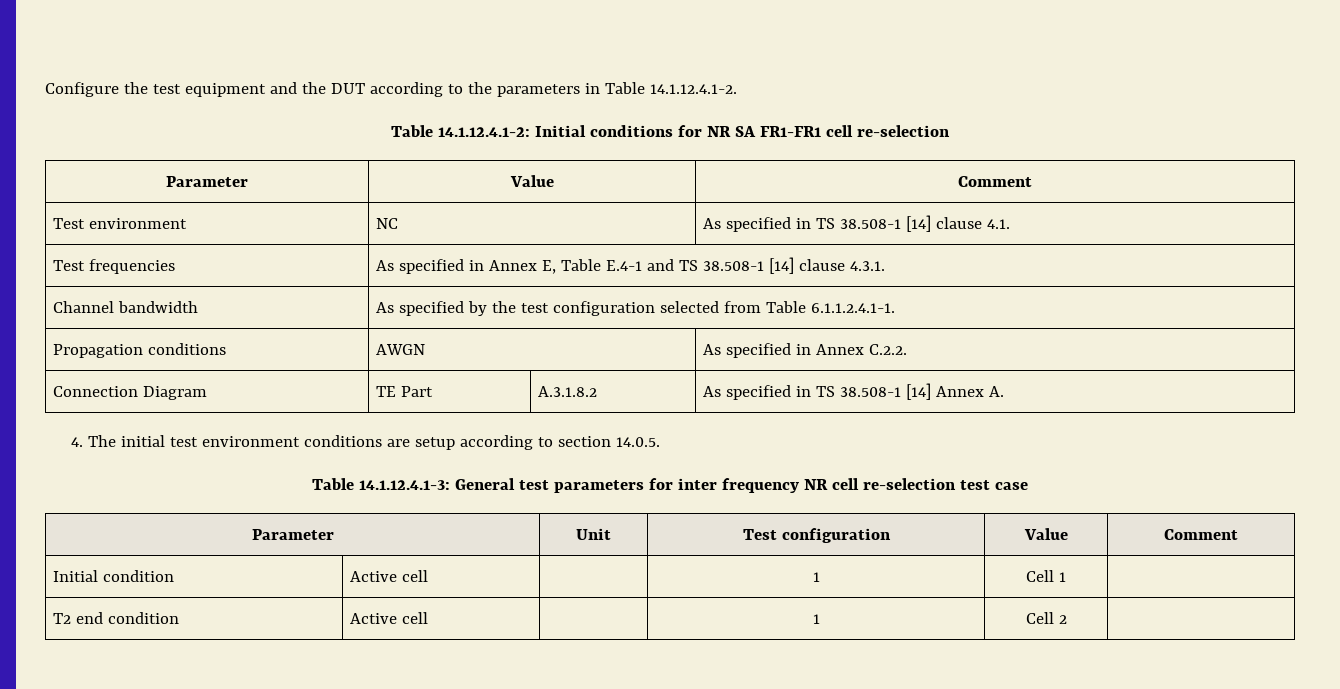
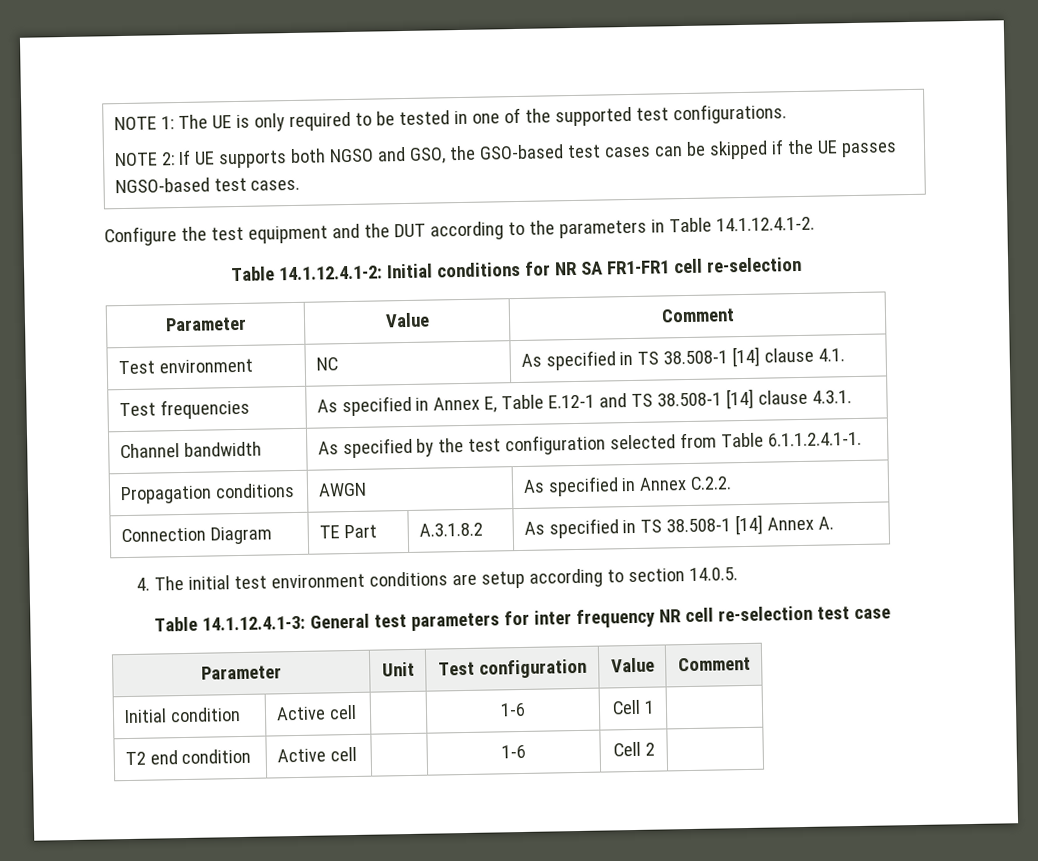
(45, 89) none -> [113,103,788,132] [113,139,898,169] [114,177,301,194] NOTE 1: The UE is only required to be tested in one of the supported test configurations. // NOTE 2: If UE supports both NGSO and GSO, the GSO-based test cases can be skipped if the UE passes NGSO-based test cases. //
[606,260,643,271] E.4-1 -> [548,394,596,409] E.12-1
[812,572,820,582] 1 -> [500,702,526,717] 1-6
[812,614,820,624] 1 -> [501,744,526,759] 1-6

